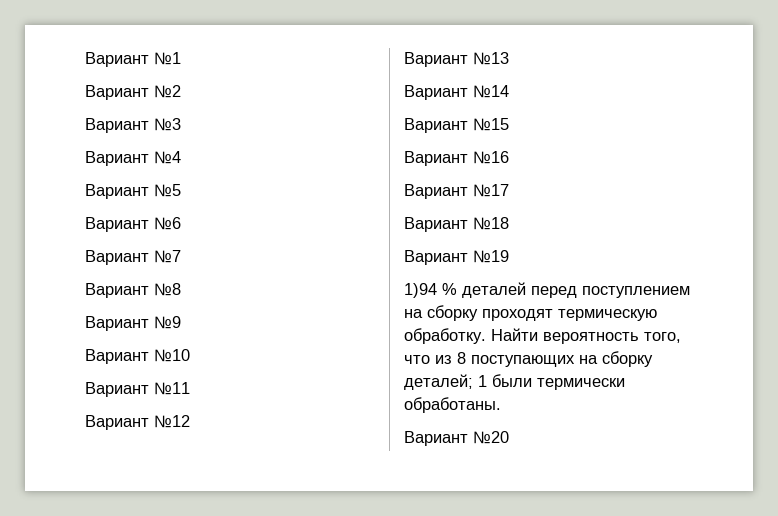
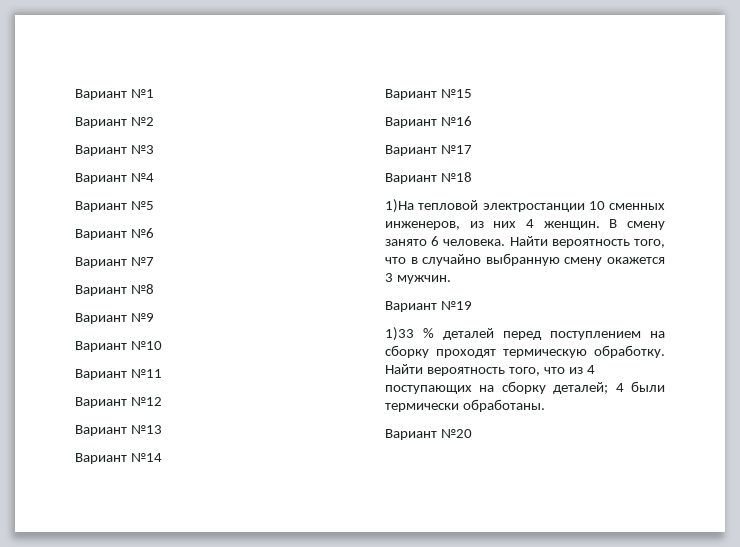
(509, 223) none -> [385,199,665,213] [385,219,665,230] [385,236,665,248] [385,253,665,266] [385,273,451,284] // 1)На тепловой электростанции 10 сменных инженеров, из них 4 женщин. В смену занято 6 человека. Найти вероятность того, что в случайно выбранную смену окажется 3 мужчин.
[404,283,437,298] 1)94 -> [385,327,414,341] 1)33
[457,352,466,364] 8 -> [586,365,595,374] 4
[478,375,487,387] 1 -> [615,383,624,392] 4

